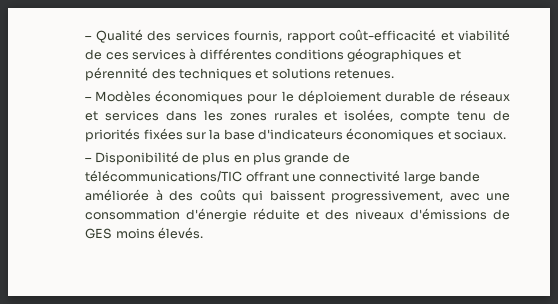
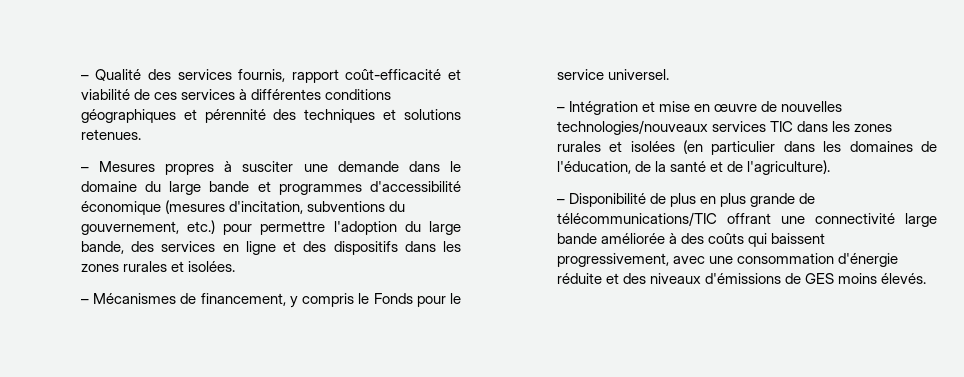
[95,90,511,104] [85,109,511,123] [85,128,507,142] Modèles économiques pour le déploiement durable de réseaux et services dans les zones rurales et isolées, compte tenu de priorités fixées sur la base d'indicateurs économiques et sociaux. -> [99,161,461,175] [80,181,461,195] [80,200,406,215] [80,220,461,235] [80,241,462,255] [80,261,236,272] [80,293,462,308] [556,69,669,80] [556,101,843,115] [556,120,893,135] [556,140,937,155] [556,160,831,175] Mesures propres à susciter une demande dans le domaine du large bande et programmes d'accessibilité économique (mesures d'incitation, subventions du gouvernement, etc.) pour permettre l'adoption du large bande, des services en ligne et des dispositifs dans les zones rurales et isolées. // – Mécanismes de financement, y compris le Fonds pour le service universel. // – Intégration et mise en œuvre de nouvelles technologies/nouveaux services TIC dans les zones rurales et isolées (en particulier dans les domaines de l'éducation, de la santé et de l'agriculture).

